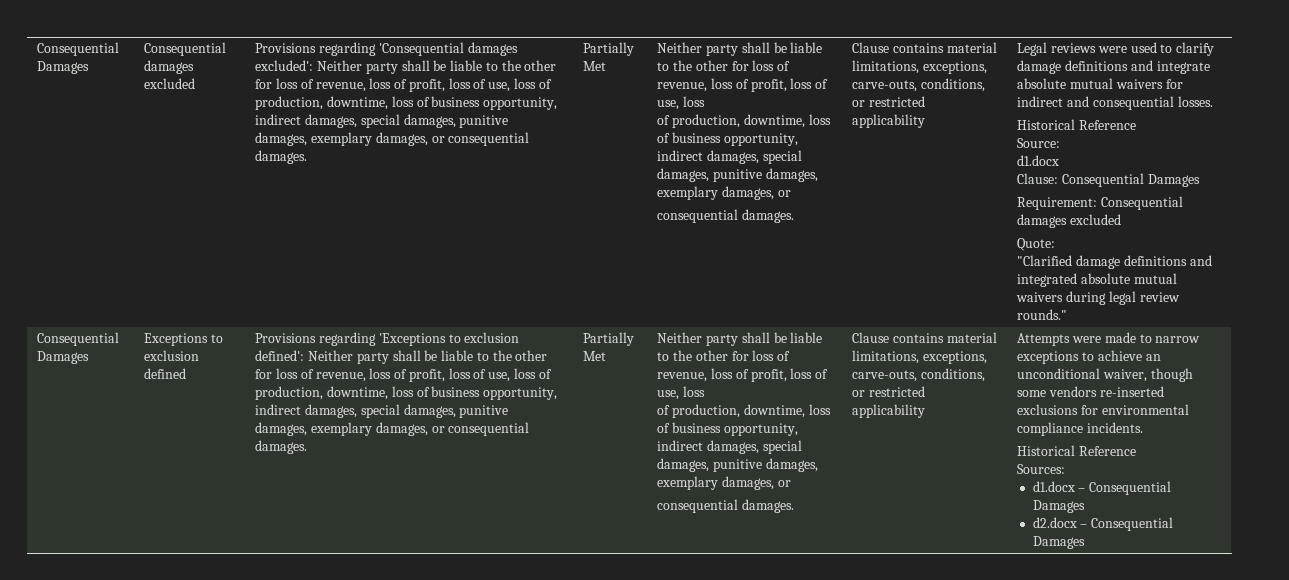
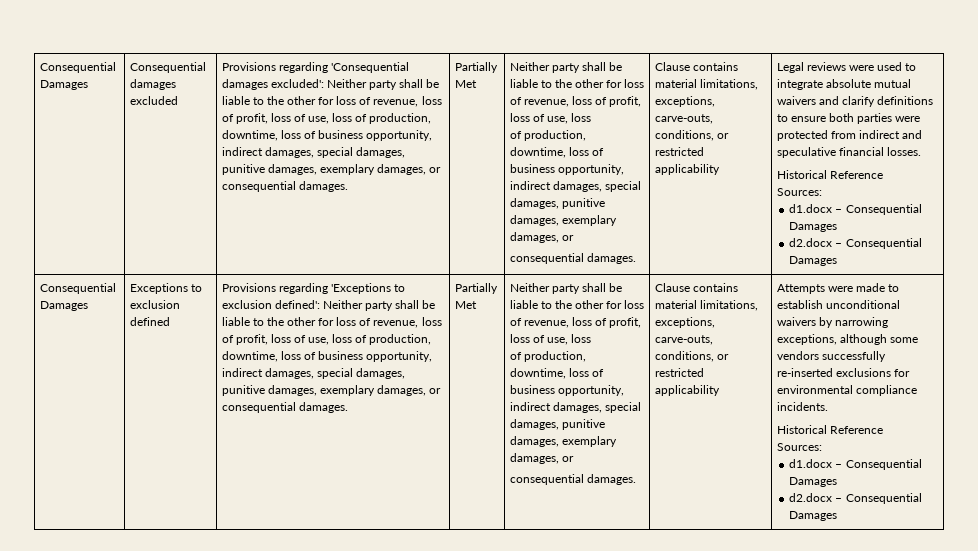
[1176,42,1215,56] [1017,60,1210,74] [1017,78,1183,89] [1017,96,1174,110] clarify damage definitions and integrate absolute mutual waivers for indirect and consequential -> [776,79,911,90] [776,96,934,107] [776,113,921,124] [776,130,923,141] [776,147,884,158] integrate absolute mutual waivers and clarify definitions to ensure both parties were protected from indirect and speculative financial
[1017,138,1061,148] [1017,155,1060,166] [1017,173,1200,187] [1017,196,1183,210] [1017,214,1121,228] [1017,238,1056,251] [1017,255,1212,269] [1017,273,1177,287] [1016,291,1180,305] [1017,309,1068,320] Source: // d1.docx // Clause: Consequential Damages // Requirement: Consequential damages excluded // Quote: // "Clarified damage definitions and integrated absolute mutual waivers during legal review rounds." -> [776,188,822,196] [789,204,922,215] [789,222,838,232] [789,238,922,249] [789,256,838,266] Sources: // d1.docx – Consequential Damages // d2.docx – Consequential Damages
[1155,336,1201,343] [1017,350,1161,364] [1017,368,1193,382] narrow exceptions to achieve an unconditional waiver, though -> [776,300,900,309] [776,317,888,328] [776,334,887,345] establish unconditional waivers by narrowing exceptions, although
(1097, 391) none -> [821,351,886,362] successfully

